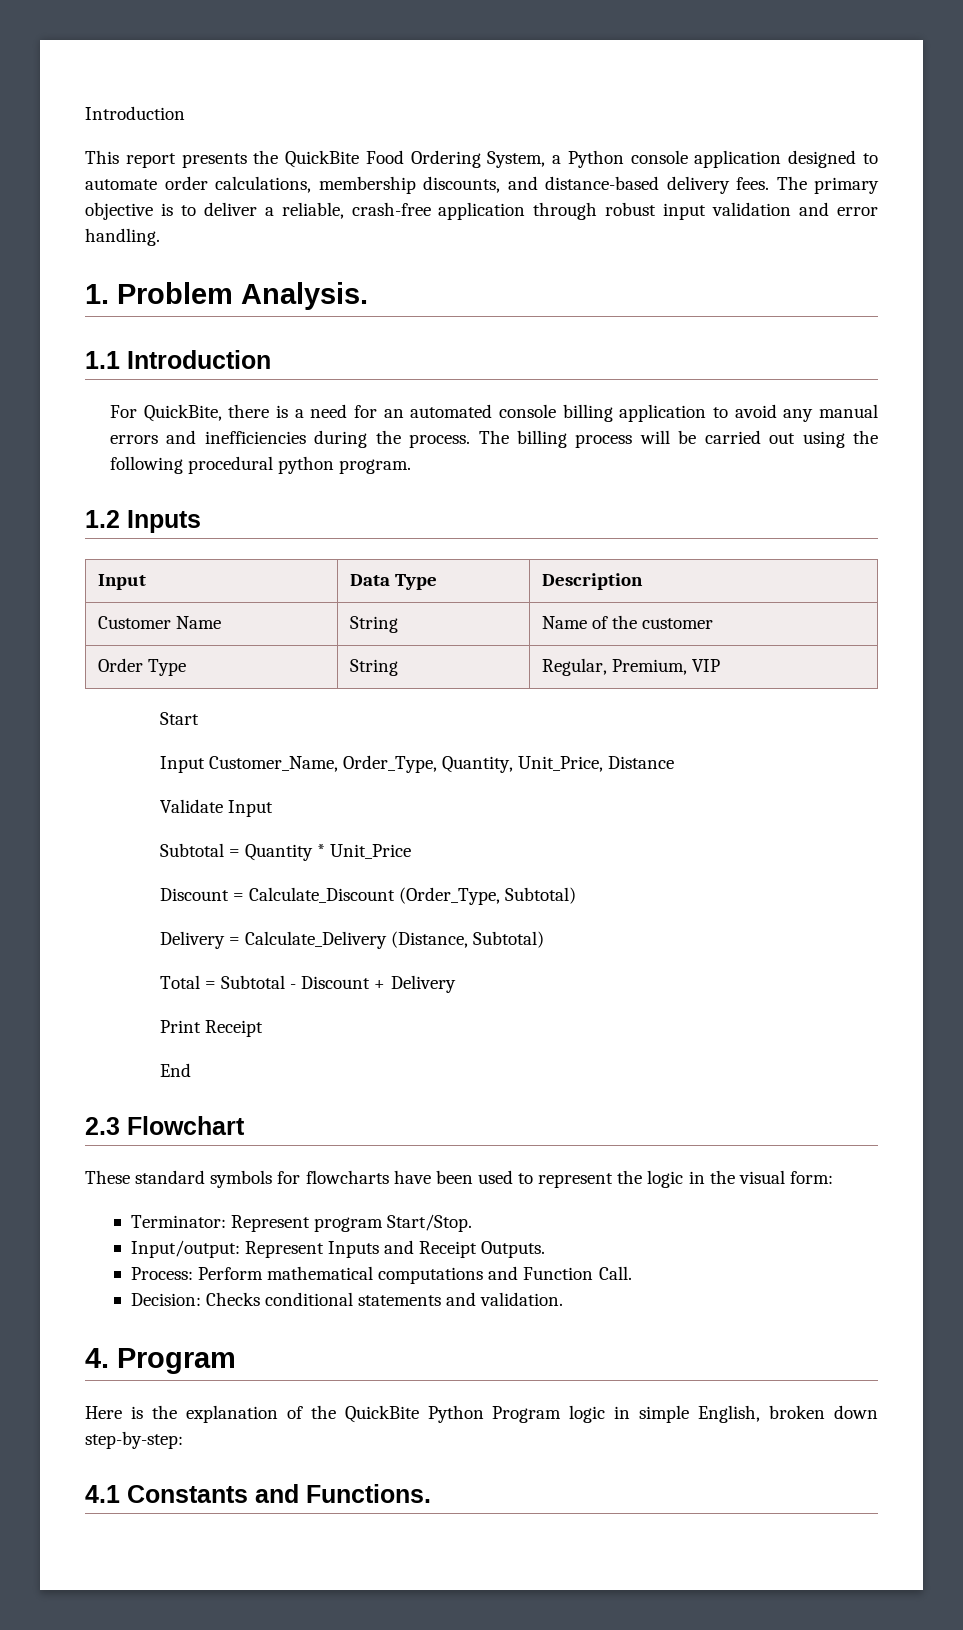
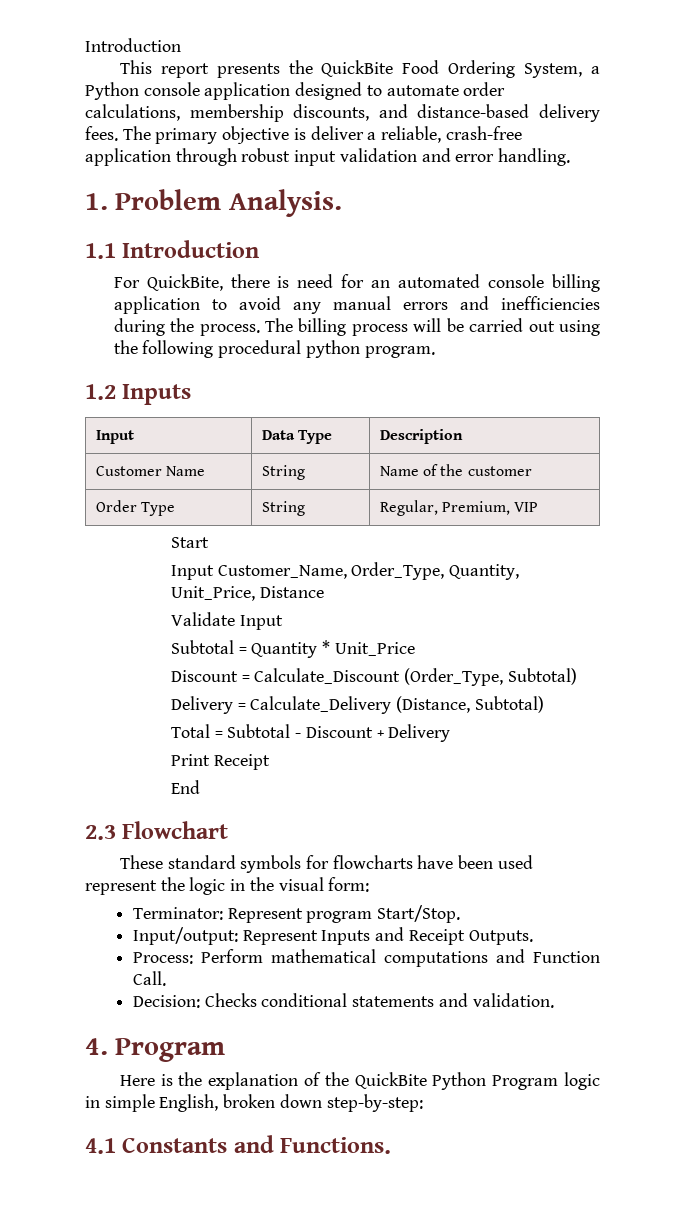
[180,205,196,216] to -> (306, 134) none
[294,409,304,418] a -> (290, 282) none
[518,1173,534,1184] to -> (533, 862) none

